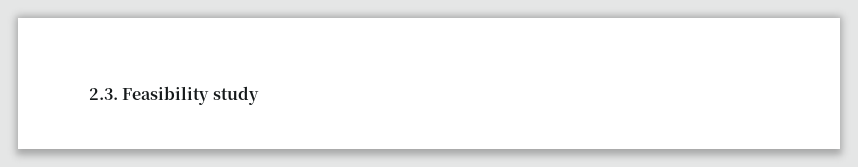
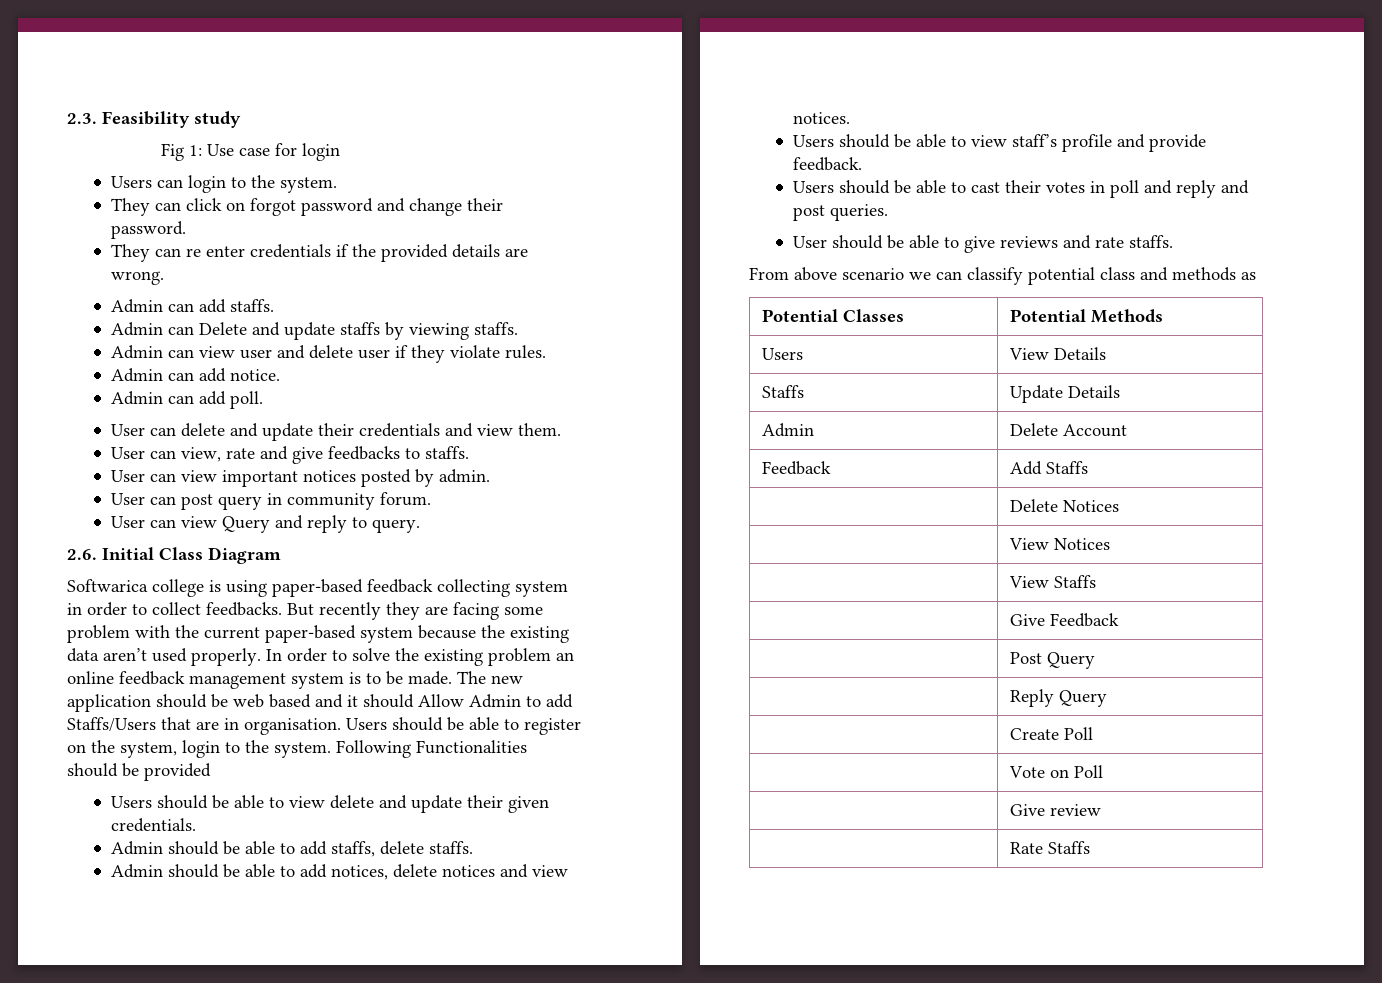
(259, 95) none -> [161,143,341,161] [110,175,337,193] [110,198,503,216] [110,221,186,239] [110,244,528,262] [110,271,164,285] [110,299,274,313] [110,322,518,340] [110,345,546,363] [110,368,280,382] [110,391,263,409] [110,423,561,441] [110,446,469,464] [110,469,490,487] [110,492,431,510] [110,515,420,533] [67,547,281,564] [67,579,568,597] [67,602,543,620] [67,625,569,643] [67,648,574,666] [67,671,523,689] [67,694,573,712] [67,717,581,735] [67,740,527,758] [67,763,211,781] [110,795,549,813] [110,818,196,832] [110,841,473,857] [110,864,568,880] [792,112,850,124] [792,134,1206,152] [792,157,862,171] [792,180,1249,198] [792,204,888,221] [792,235,1173,253] [749,267,1256,285] [762,309,905,322] [1010,309,1164,323] [762,348,804,360] [1009,347,1107,360] [762,385,805,398] [1010,385,1121,403] [762,423,815,437] [1010,423,1128,437] [762,461,832,475] [1010,461,1089,475] [1010,499,1120,512] [1009,538,1111,550] [1009,575,1097,588] [1010,613,1120,627] [1010,652,1096,669] [1010,689,1108,707] [1010,727,1094,740] [1009,765,1104,778] [1010,804,1102,816] [1010,841,1091,854] // Fig 1: Use case for login // Users can login to the system. // They can click on forgot password and change their password. // They can re enter credentials if the provided details are wrong. // Admin can add staffs. // Admin can Delete and update staffs by viewing staffs. // Admin can view user and delete user if they violate rules. // Admin can add notice. // Admin can add poll. // User can delete and update their credentials and view them. // User can view, rate and give feedbacks to staffs. // User can view important notices posted by admin. // User can post query in community forum. // User can view Query and reply to query. // 2.6. Initial Class Diagram // Softwarica college is using paper-based feedback collecting system in order to collect feedbacks. But recently they are facing some problem with the current paper-based system because the existing data aren’t used properly. In order to solve the existing problem an online feedback management system is to be made. The new application should be web based and it should Allow Admin to add Staffs/Users that are in organisation. Users should be able to register on the system, login to the system. Following Functionalities should be provided // Users should be able to view delete and update their given credentials. // Admin should be able to add staffs, delete staffs. // Admin should be able to add notices, delete notices and view notices. // Users should be able to view staff’s profile and provide feedback. // Users should be able to cast their votes in poll and reply and post queries. // User should be able to give reviews and rate staffs. // From above scenario we can classify potential class and methods as // Potential Classes | Potential Methods // Users | View Details // Staffs | Update Details // Admin | Delete Account // Feedback | Add Staffs // | Delete Notices // | View Notices // | View Staffs // | Give Feedback // | Post Query // | Reply Query // | Create Poll // | Vote on Poll // | Give review // | Rate Staffs

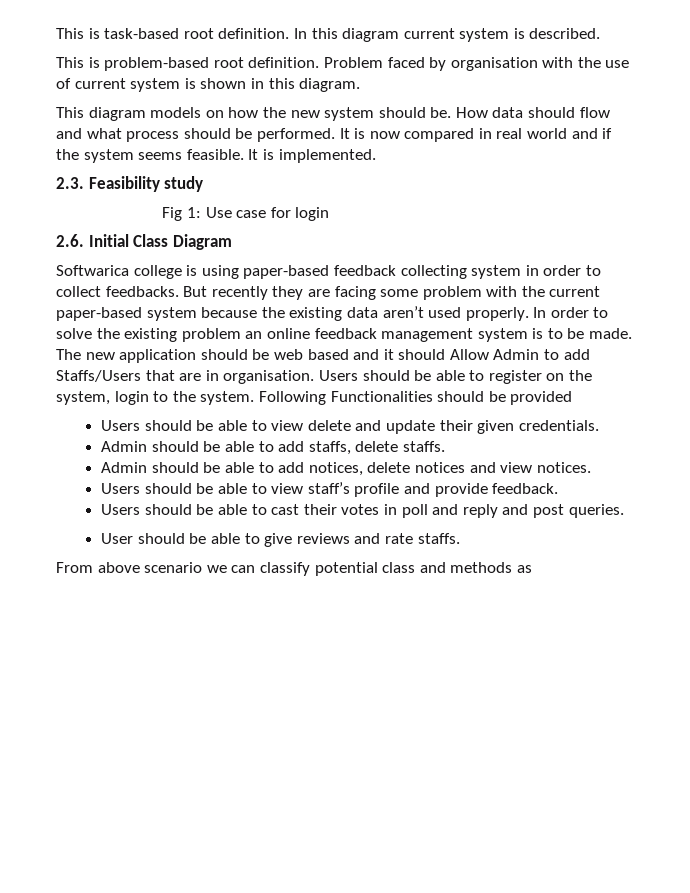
(67, 118) none -> [56,28,601,42] [56,57,630,71] [56,78,361,92] [56,107,610,121] [56,128,613,142] [56,149,376,163] This is task-based root definition. In this diagram current system is described. // This is problem-based root definition. Problem faced by organisation with the use of current system is shown in this diagram. // This diagram models on how the new system should be. How data should flow and what process should be performed. It is now compared in real world and if the system seems feasible. It is implemented. //
[110,175,337,193] [110,198,503,216] [110,221,186,239] [110,244,528,262] [110,271,164,285] [110,299,274,313] [110,322,518,340] [110,345,546,363] [110,368,280,382] [110,391,263,409] [110,423,561,441] [110,446,469,464] [110,469,490,487] [110,492,431,510] [110,515,420,533] // Users can login to the system. // They can click on forgot password and change their password. // They can re enter credentials if the provided details are wrong. // Admin can add staffs. // Admin can Delete and update staffs by viewing staffs. // Admin can view user and delete user if they violate rules. // Admin can add notice. // Admin can add poll. // User can delete and update their credentials and view them. // User can view, rate and give feedbacks to staffs. // User can view important notices posted by admin. // User can post query in community forum. // User can view Query and reply to query. -> (330, 214) none
[762,309,905,322] [1010,309,1164,323] [762,348,804,360] [1009,347,1107,360] [762,385,805,398] [1010,385,1121,403] [762,423,815,437] [1010,423,1128,437] [762,461,832,475] [1010,461,1089,475] [1010,499,1120,512] [1009,538,1111,550] [1009,575,1097,588] [1010,613,1120,627] [1010,652,1096,669] [1010,689,1108,707] [1010,727,1094,740] [1009,765,1104,778] [1010,804,1102,816] [1010,841,1091,854] // Potential Classes | Potential Methods // Users | View Details // Staffs | Update Details // Admin | Delete Account // Feedback | Add Staffs // | Delete Notices // | View Notices // | View Staffs // | Give Feedback // | Post Query // | Reply Query // | Create Poll // | Vote on Poll // | Give review // | Rate Staffs -> (532, 569) none

